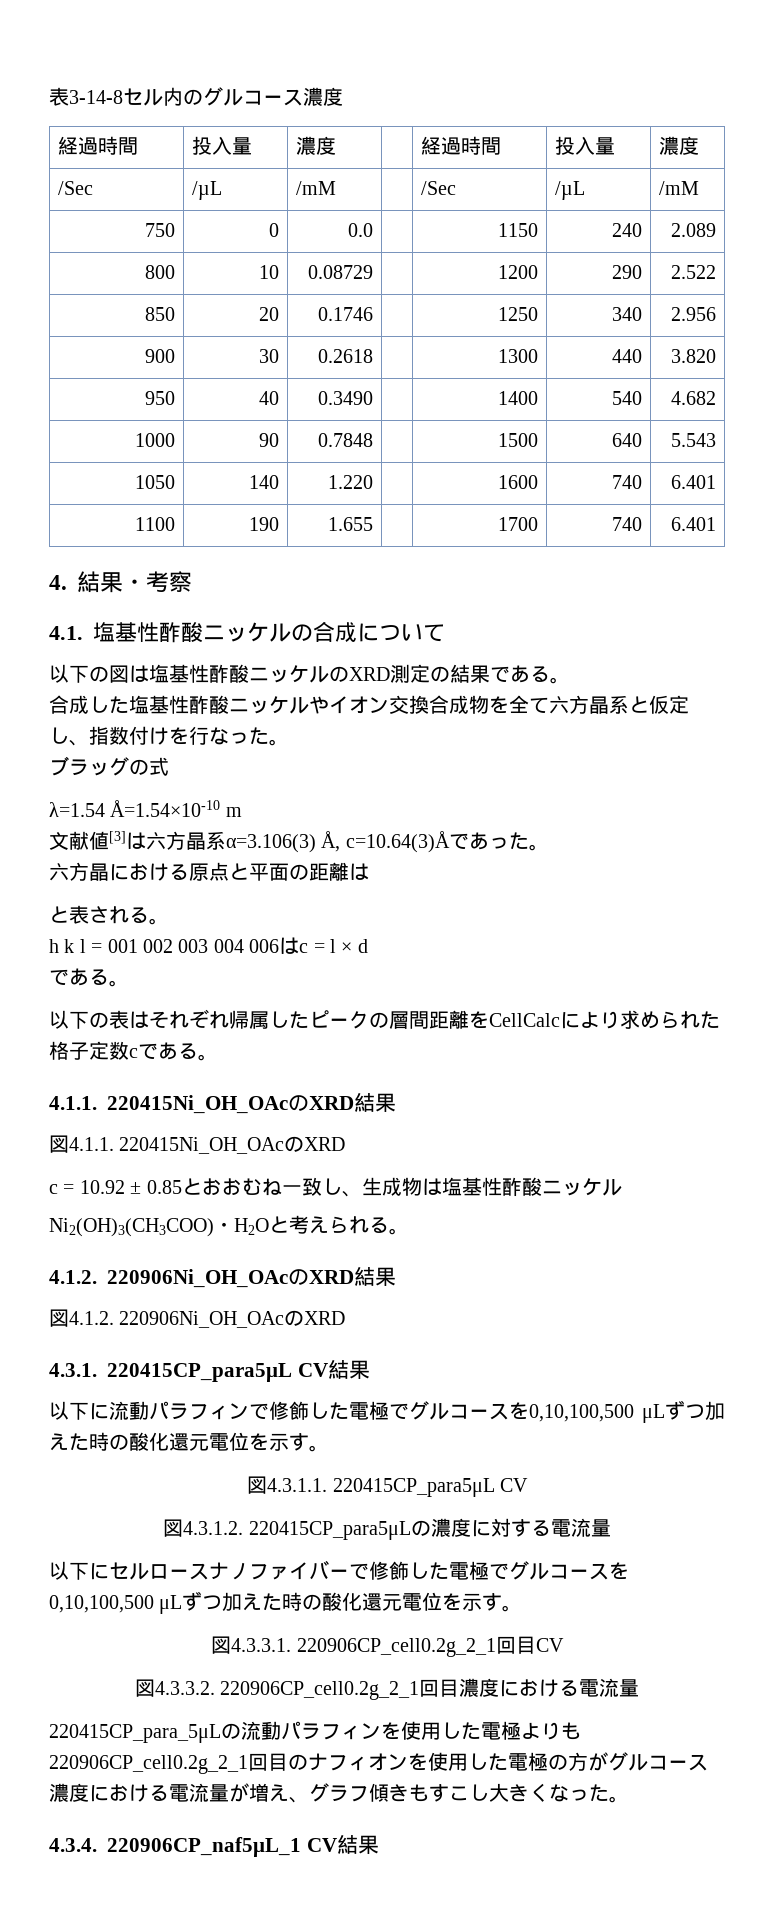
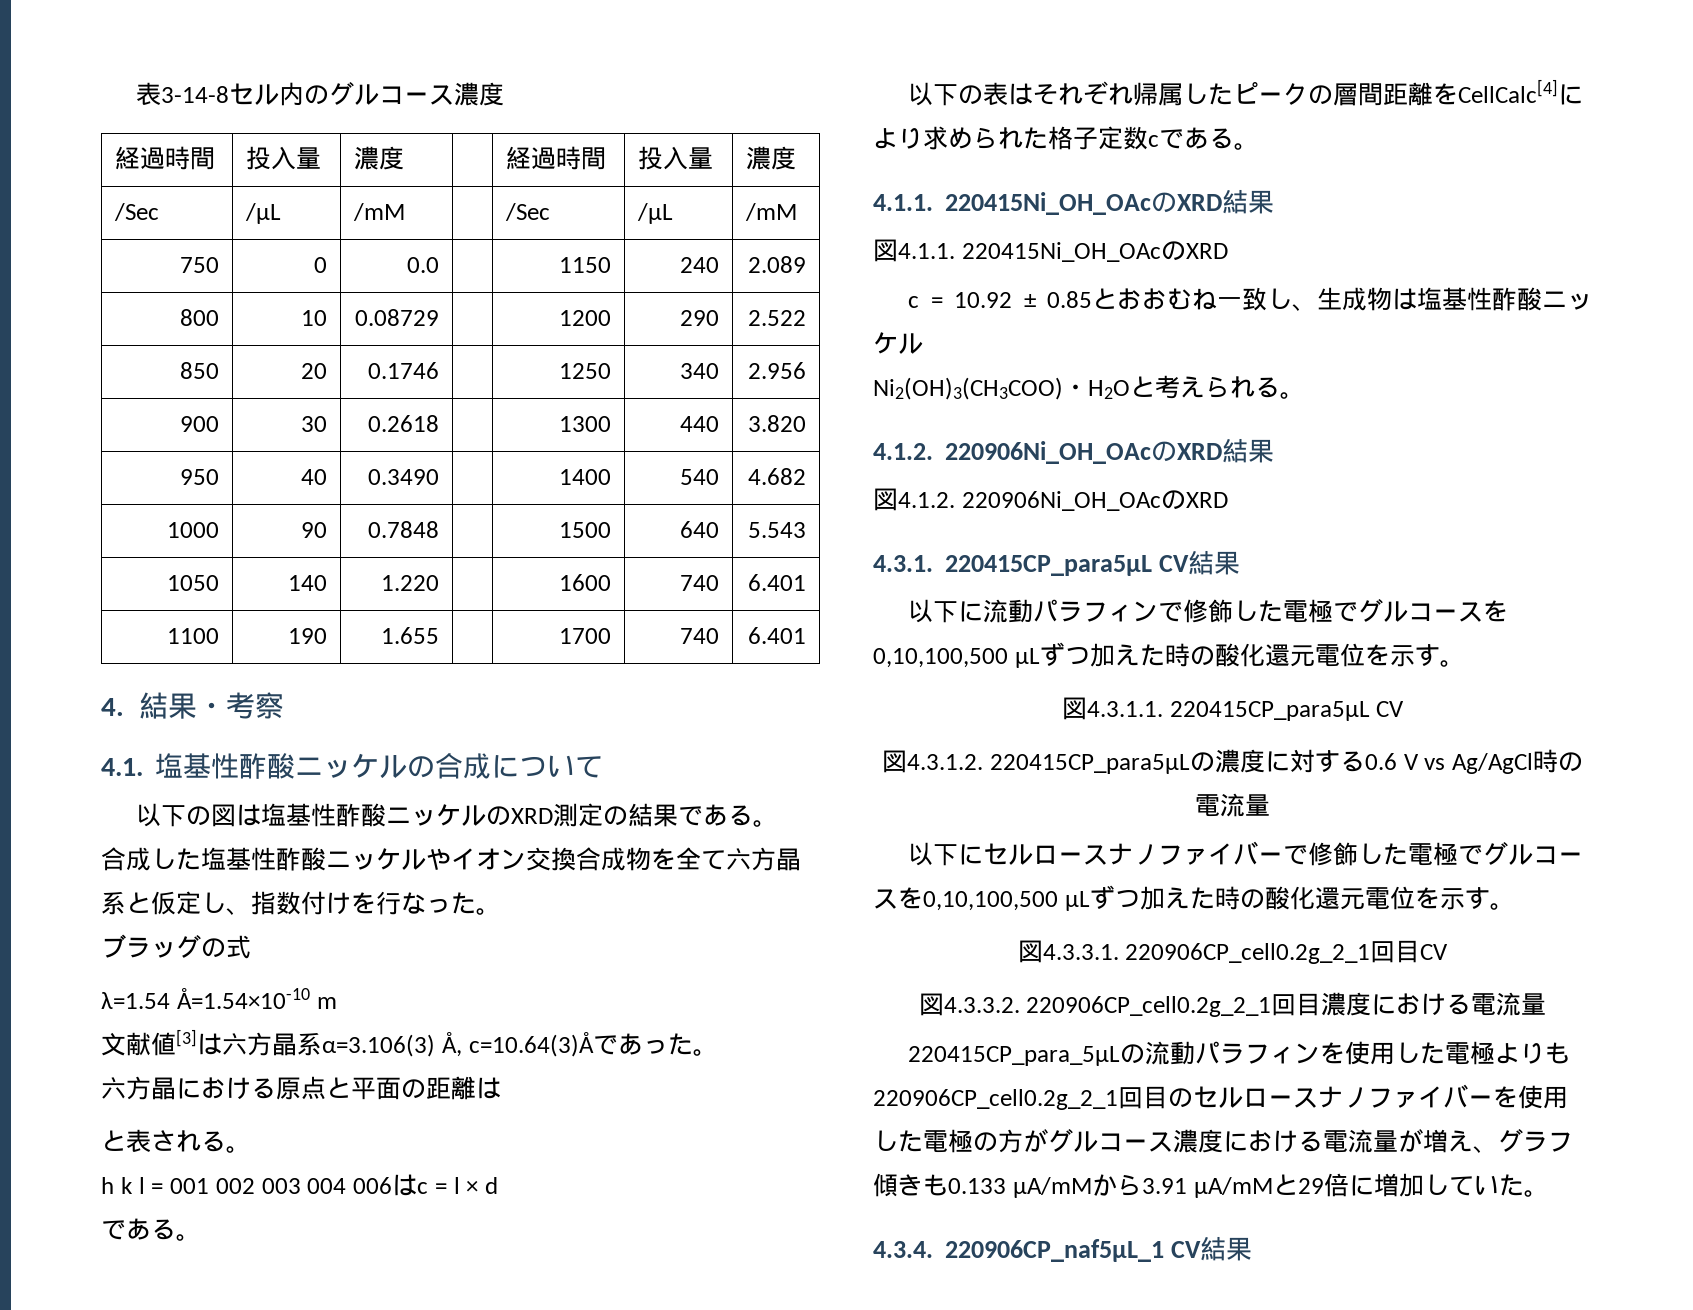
[489,1013,560,1027] CellCalc -> [1458,79,1559,103] CellCalc[4]
(551, 1528) none -> [1364,749,1583,774] 0.6 V vs Ag/AgCl時の
[308,1753,408,1771] ナフィオン -> [1193,1084,1493,1108] セルロースナノファイバー
[429,1783,589,1802] すこし大きくなっ -> [948,1173,1499,1198] 0.133 μA/mMから3.91 μA/mMと29倍に増加してい

